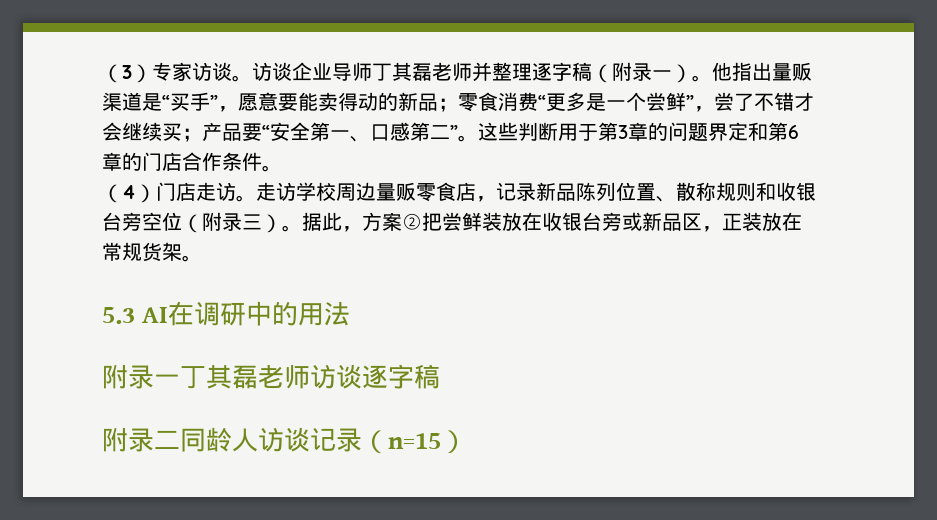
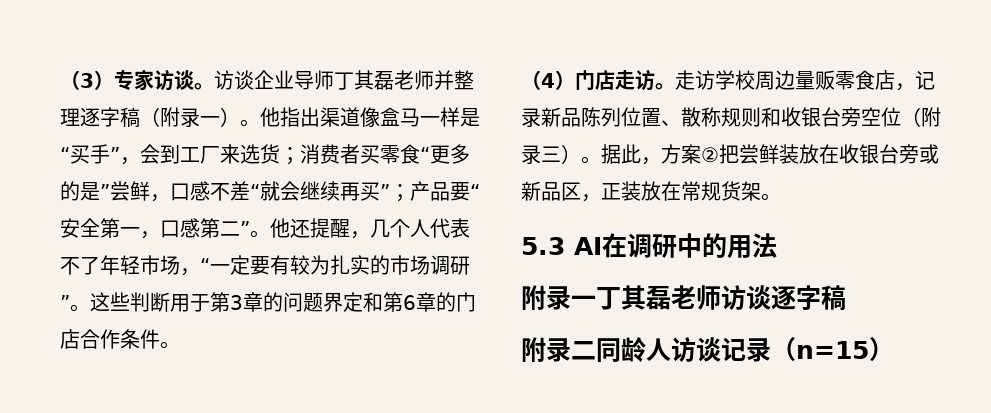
[772,62,812,81] [102,92,142,111] 量贩渠道 -> [320,107,460,127] 渠道像盒马一样
[238,92,814,112] [102,122,182,141] 愿意要能卖得动的新品；零食消费“更多是一个尝鲜”，尝了不错才会继续买 -> [140,144,470,165] [60,181,390,202] 会到工厂来选货；消费者买零食“更多的是”尝鲜，口感不差“就会继续再买”
[350,136,370,142] 、 -> [140,231,160,239] ，
(478, 138) none -> [270,218,470,239] [60,255,470,276] [60,295,90,312] 他还提醒，几个人代表不了年轻市场，“一定要有较为扎实的市场调研”。

